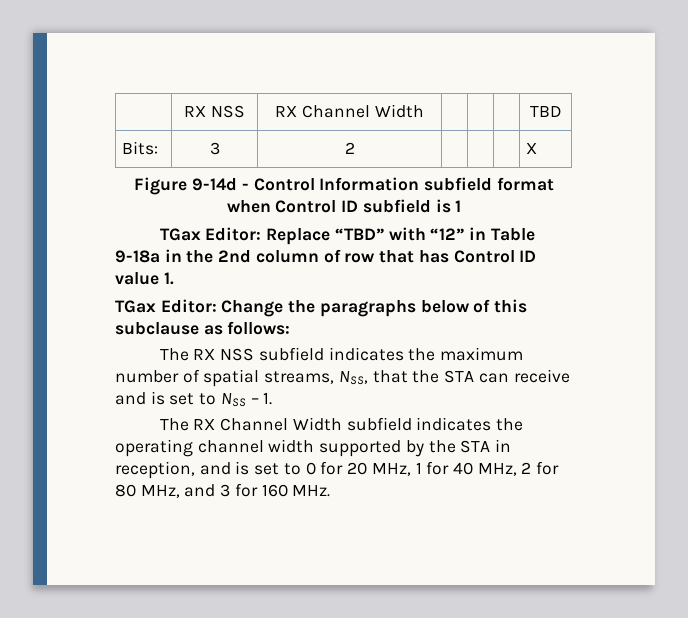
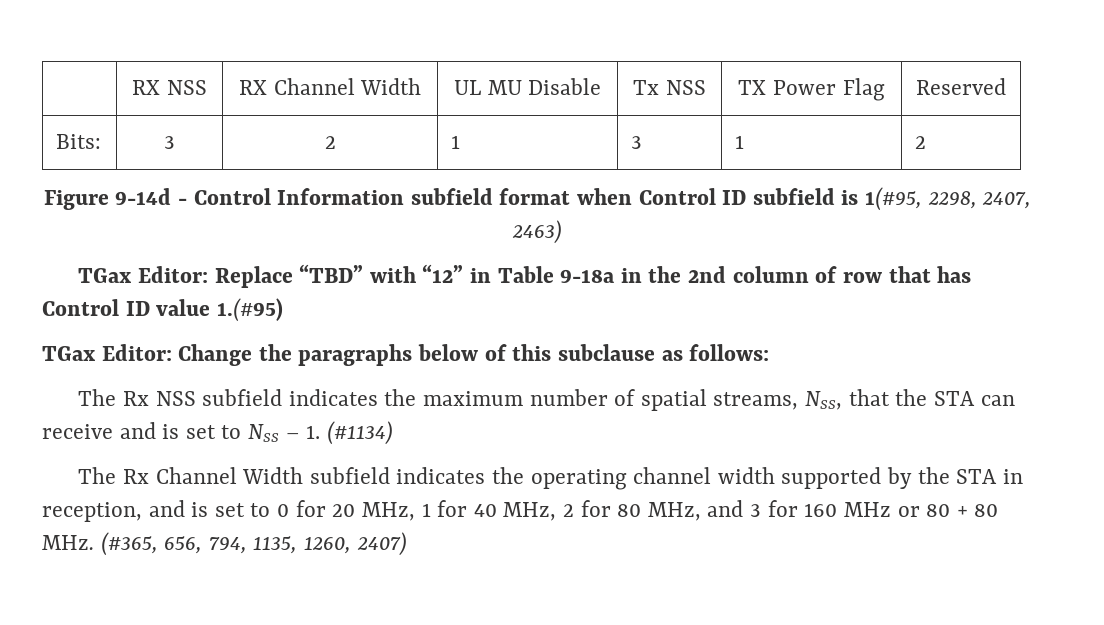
[529,106,562,117] | | | TBD -> [453,78,602,95] [633,80,706,95] [738,78,885,101] [916,78,1006,95] UL MU Disable | Tx NSS | TX Power Flag | Reserved
[526,143,538,154] | | | X -> [451,135,461,149] [631,136,643,149] [735,135,745,149] [915,136,927,149] 1 | 3 | 1 | 2
[455,200,462,212] 1 -> [865,187,1032,211] [512,220,562,244] 1(#95, 2298, 2407, 2463)
[163,272,174,285] 1. -> [216,298,283,322] 1.(#95)
[193,349,216,360] RX -> [122,391,149,406] Rx
[159,418,216,431] // The RX -> [326,421,393,445] [78,467,149,484] (#1134) // The Rx
[292,485,331,497] MHz. -> [843,502,999,517] [42,532,407,556] MHz or 80 + 80 MHz. (#365, 656, 794, 1135, 1260, 2407)

